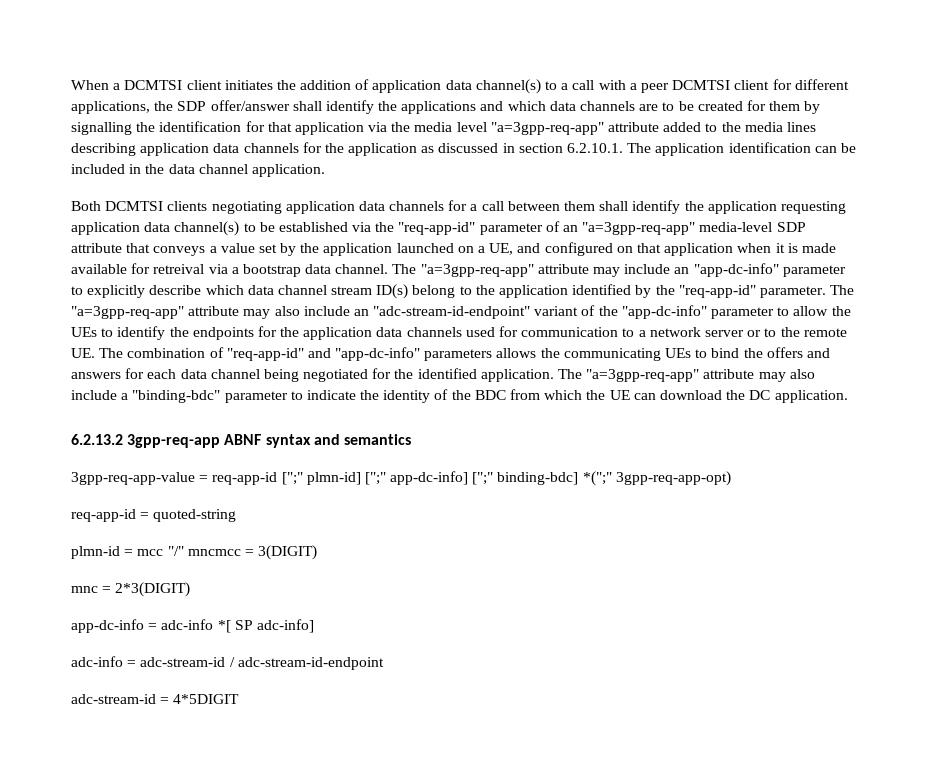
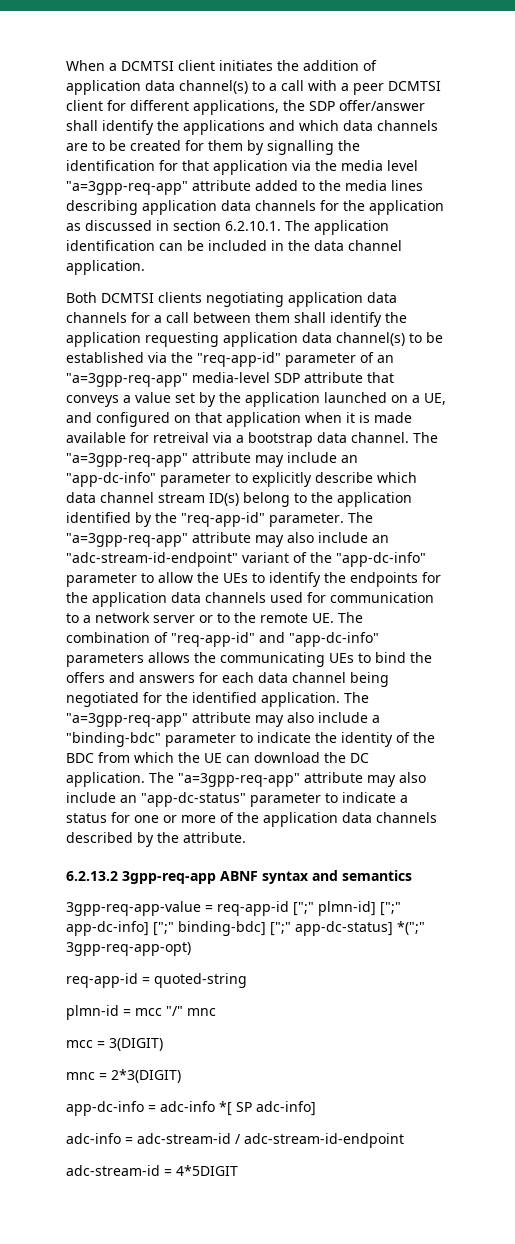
(848, 396) none -> [149,772,426,787] [66,792,408,807] [66,812,437,827] [66,832,246,847] The "a=3gpp-req-app" attribute may also include an "app-dc-status" parameter to indicate a status for one or more of the application data channels described by the attribute.
(579, 478) none -> [270,921,393,936] [";" app-dc-status]
[187,549,241,556] mncmcc -> [187,1008,216,1016] [66,1040,93,1048] mnc // mcc

